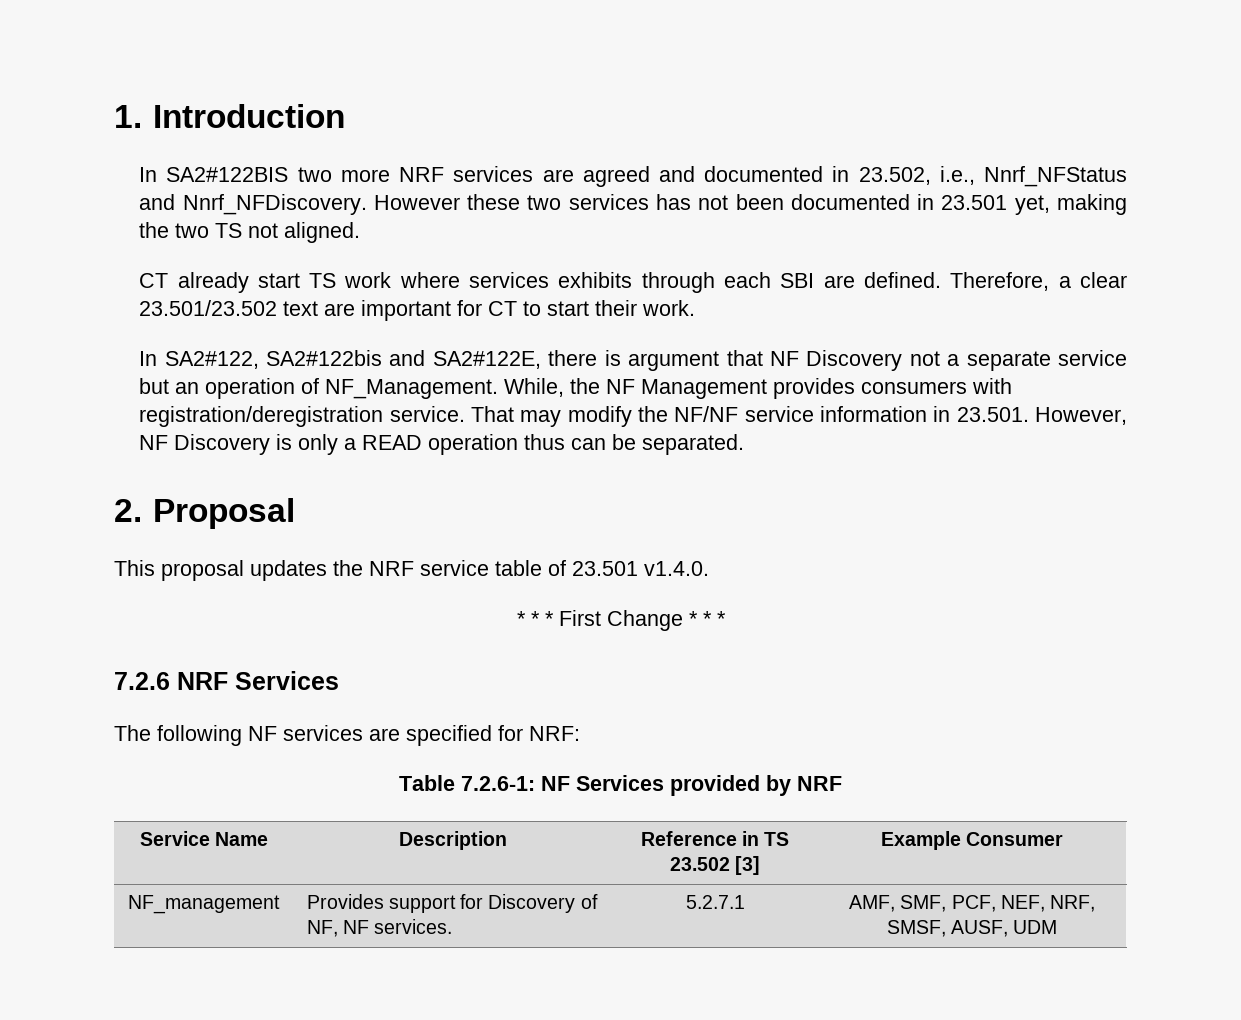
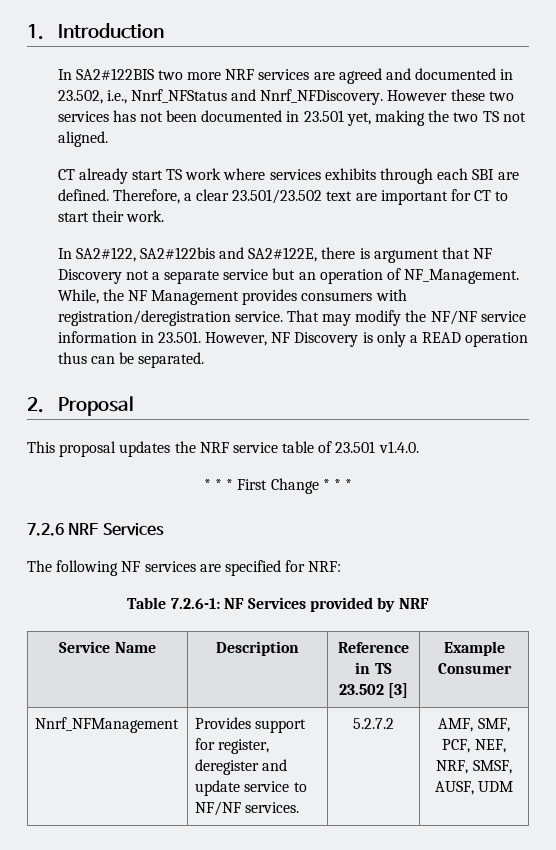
[127,895,280,914] NF_management -> [35,717,180,733] Nnrf_NFManagement
[488,894,598,913] [306,920,369,937] Discovery of NF, NF -> [218,739,270,754] [195,759,288,775] [195,780,307,796] [195,801,242,816] register, deregister and update service to NF/NF
[685,895,745,909] 5.2.7.1 -> [353,718,394,729] 5.2.7.2

